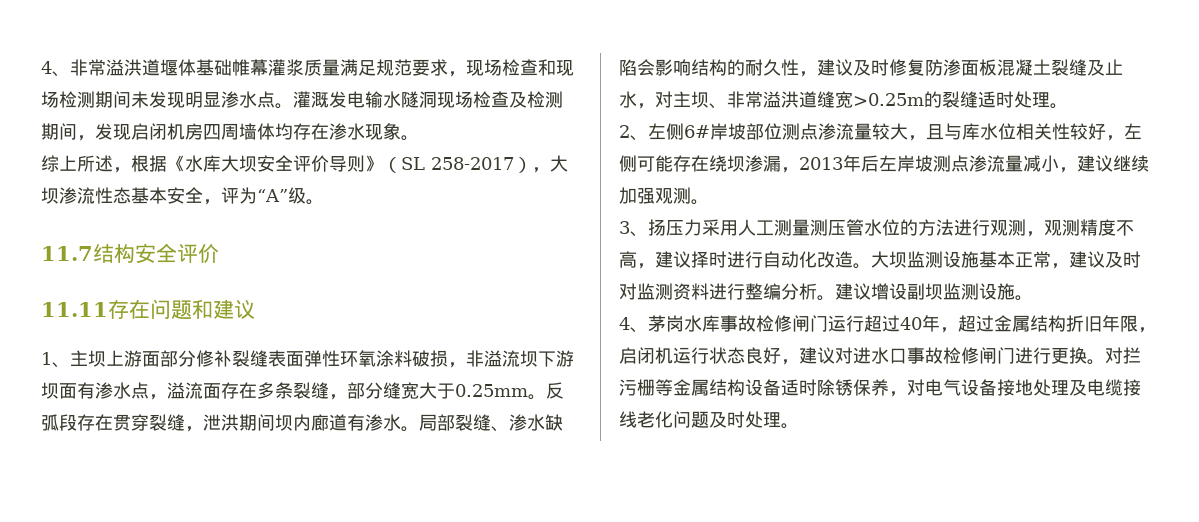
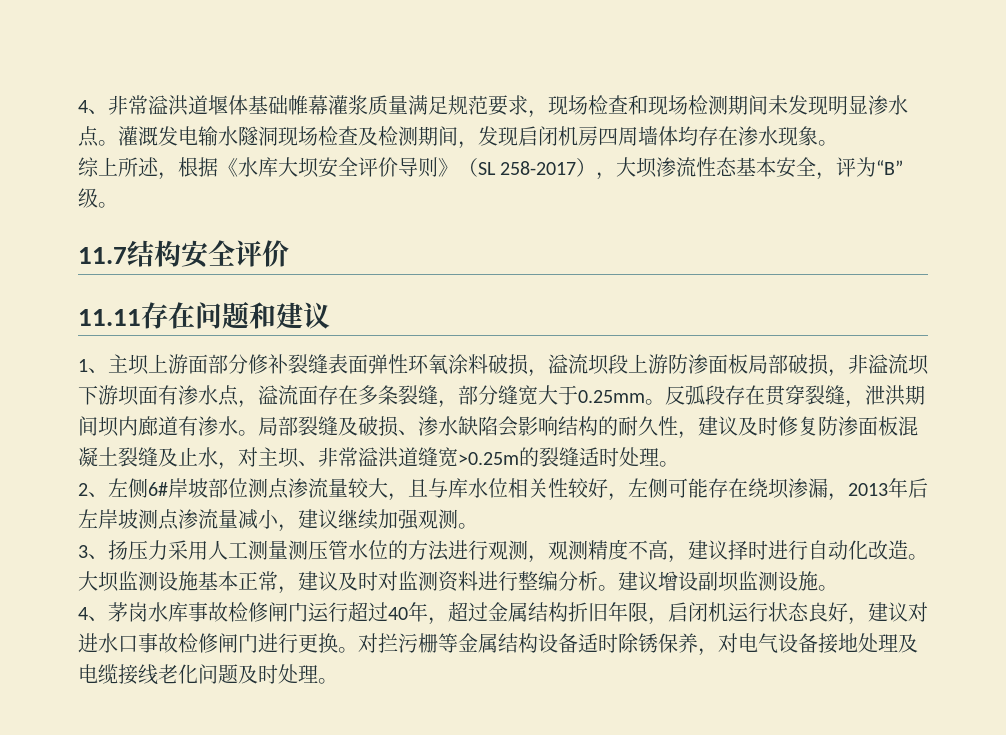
[257,189,288,202] “A” -> [876,160,904,175] “B”
(466, 365) none -> [548,354,848,377] 溢流坝段上游防渗面板局部破损，
(491, 422) none -> [338,416,398,437] 及破损

